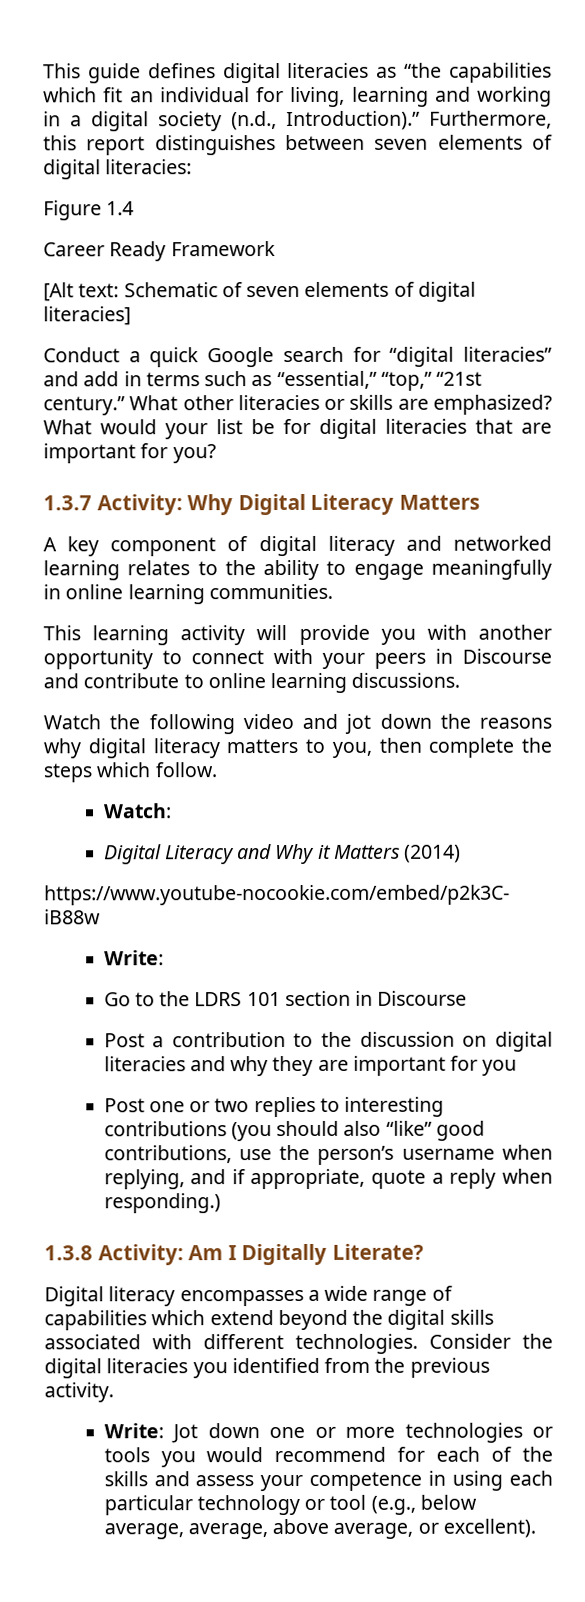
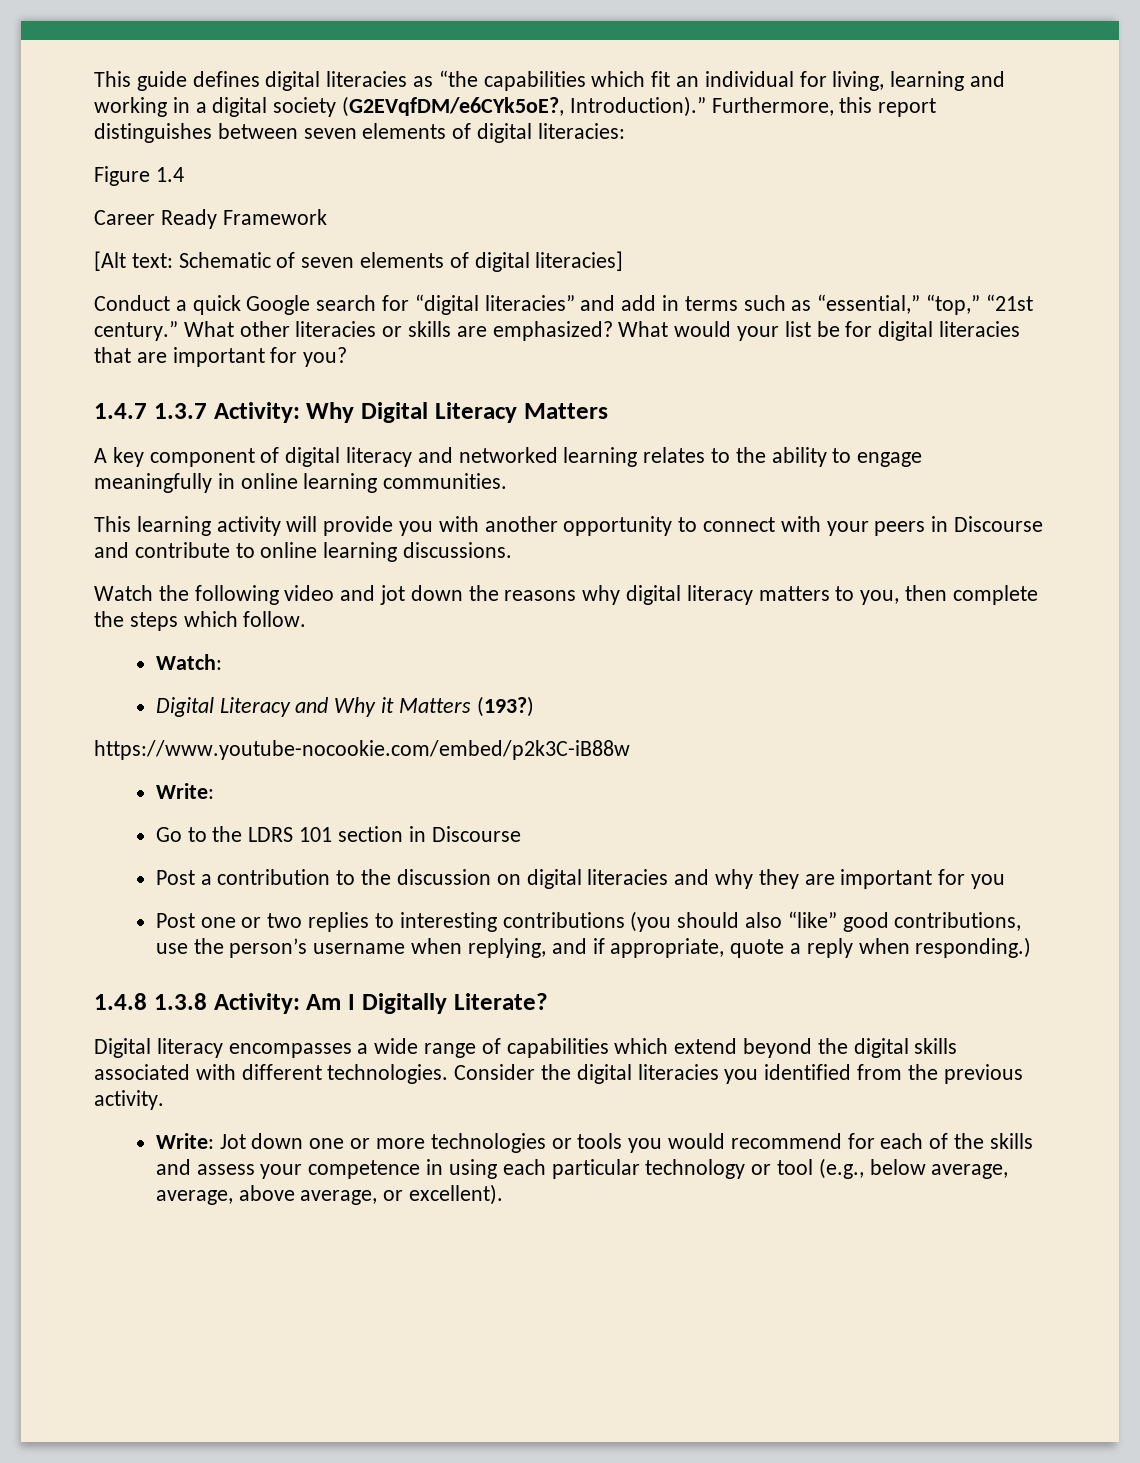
[231,111,277,131] (n.d., -> [342,96,565,117] (G2EVqfDM/e6CYk5oE?,
(216, 454) none -> [94,403,147,419] 1.4.7
[404,844,462,863] (2014) -> [476,696,534,717] (193?)
(221, 1203) none -> [94,993,147,1010] 1.4.8

